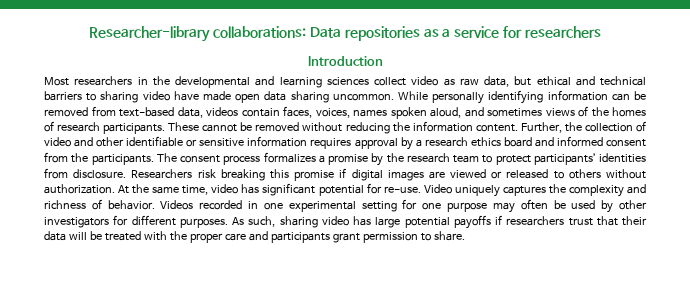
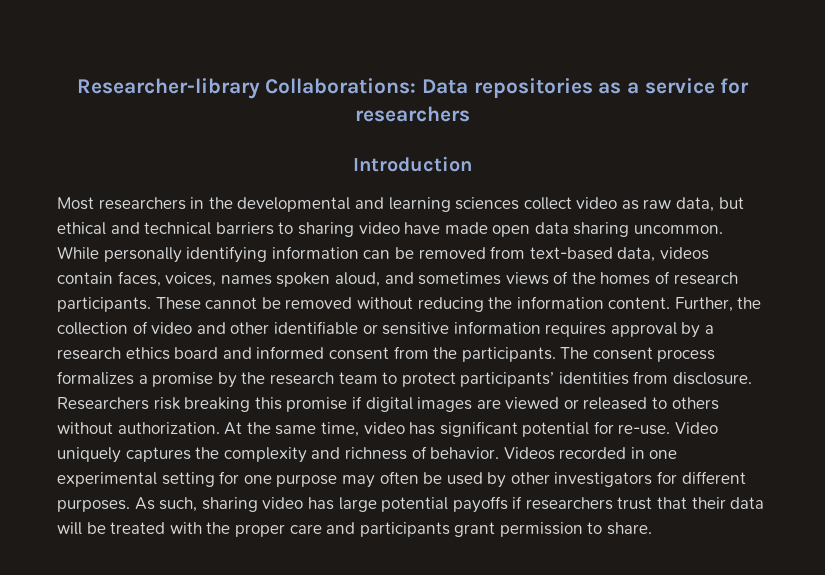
[213,26,307,38] collaborations: -> [265,78,417,94] Collaborations:

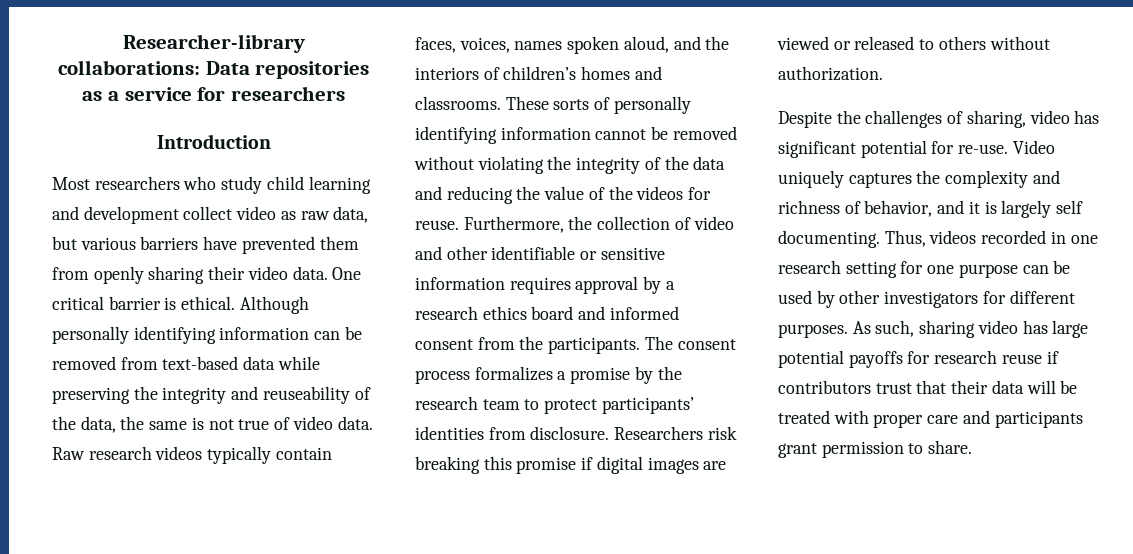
[265,78,417,94] Collaborations: -> [57,60,200,75] collaborations:
[190,197,520,212] in the developmental and learning sciences -> [183,176,371,194] [52,206,179,224] who study child learning and development
[57,222,724,237] [57,246,99,260] ethical and technical barriers to sharing video have made open data sharing uncommon. While -> [80,236,359,254] [52,266,362,284] [52,296,309,314] various barriers have prevented them from openly sharing their video data. One critical barrier is ethical. Although
[617,247,709,262] data, videos -> [243,356,320,370] [52,386,371,404] [52,416,373,433] [52,446,272,464] data while preserving the integrity and reuseability of the data, the same is not true of video data. Raw research videos typically
[418,271,738,285] [57,296,733,312] sometimes views of the homes of research participants. These cannot be removed without reducing the information content. Further, -> [705,36,730,50] [415,66,662,80] [415,96,691,114] [415,126,737,144] [414,156,726,174] [415,186,712,204] [415,216,564,233] the interiors of children’s homes and classrooms. These sorts of personally identifying information cannot be removed without violating the integrity of the data and reducing the value of the videos for reuse. Furthermore,
[224,422,359,437] At the same time, -> [778,110,1026,128] // Despite the challenges of sharing,
[430,447,555,460] behavior. Videos -> [864,200,1084,218] [778,230,977,248] behavior, and it is largely self documenting. Thus, videos
[57,472,157,487] experimental -> [778,260,841,274] research
[341,471,419,488] may often -> [1022,265,1049,274] can
[512,496,613,510] if researchers -> [907,350,1059,364] [778,380,871,394] for research reuse if contributors
[206,522,231,534] the -> (869, 417) none

